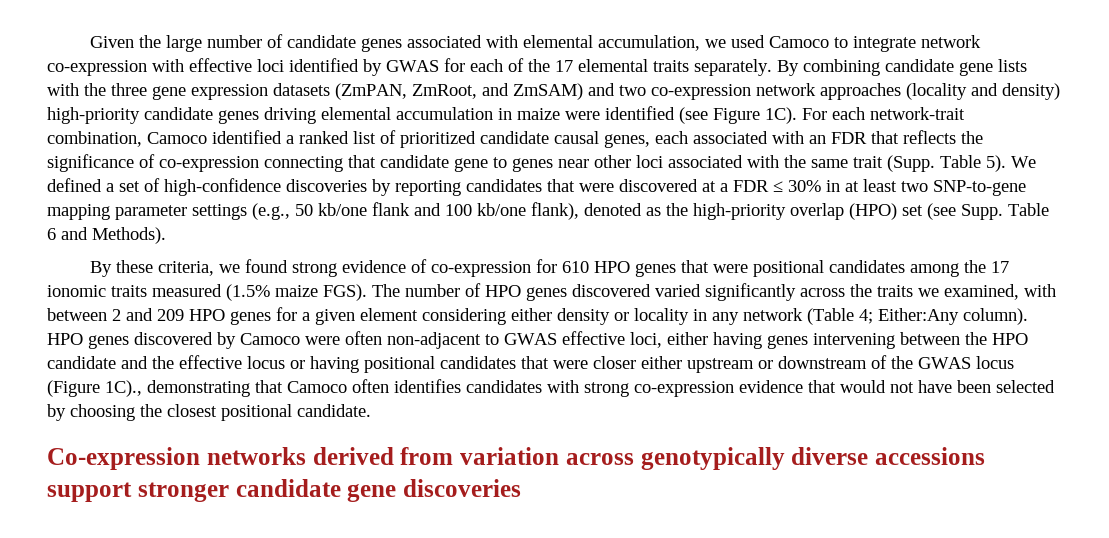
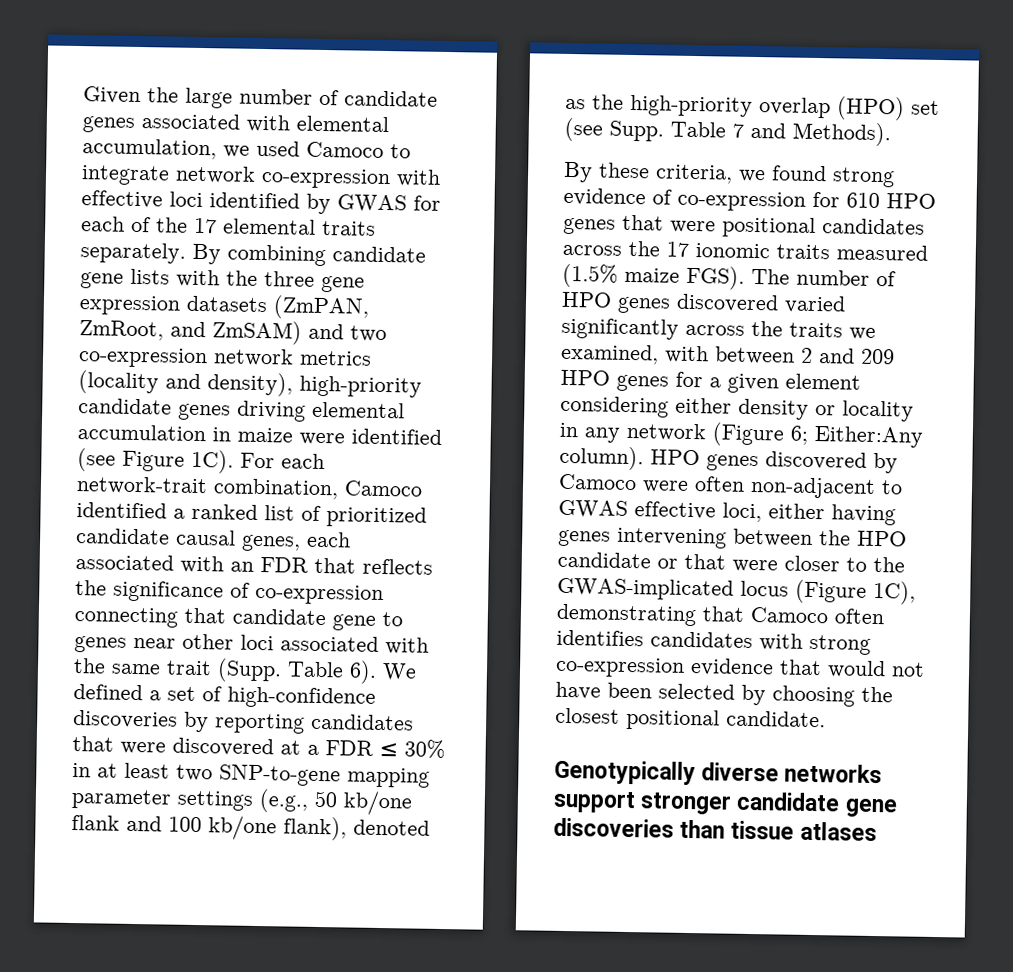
[820,83,901,100] approaches -> [299,350,372,366] metrics
[1002,83,1060,100] density) -> [207,372,293,397] density),
[986,155,1006,172] 5). -> [349,660,377,684] 6).
[47,228,56,240] 6 -> [732,123,744,138] 7
[910,263,960,277] among -> [562,244,622,256] across
[807,308,873,325] (Table 4; -> [712,422,809,447] (Figure 6;
[121,355,971,373] and the effective locus or having positional candidates that were closer either upstream or downstream of the GWAS -> [657,553,905,573] [557,577,734,601] or that were closer to the GWAS-implicated
[105,380,142,397] 1C)., -> [873,580,916,605] 1C),
[47,447,985,470] Co-expression networks derived from variation across genotypically diverse accessions -> [554,759,883,786] Genotypically diverse networks
(521, 488) none -> [679,819,877,842] than tissue atlases

